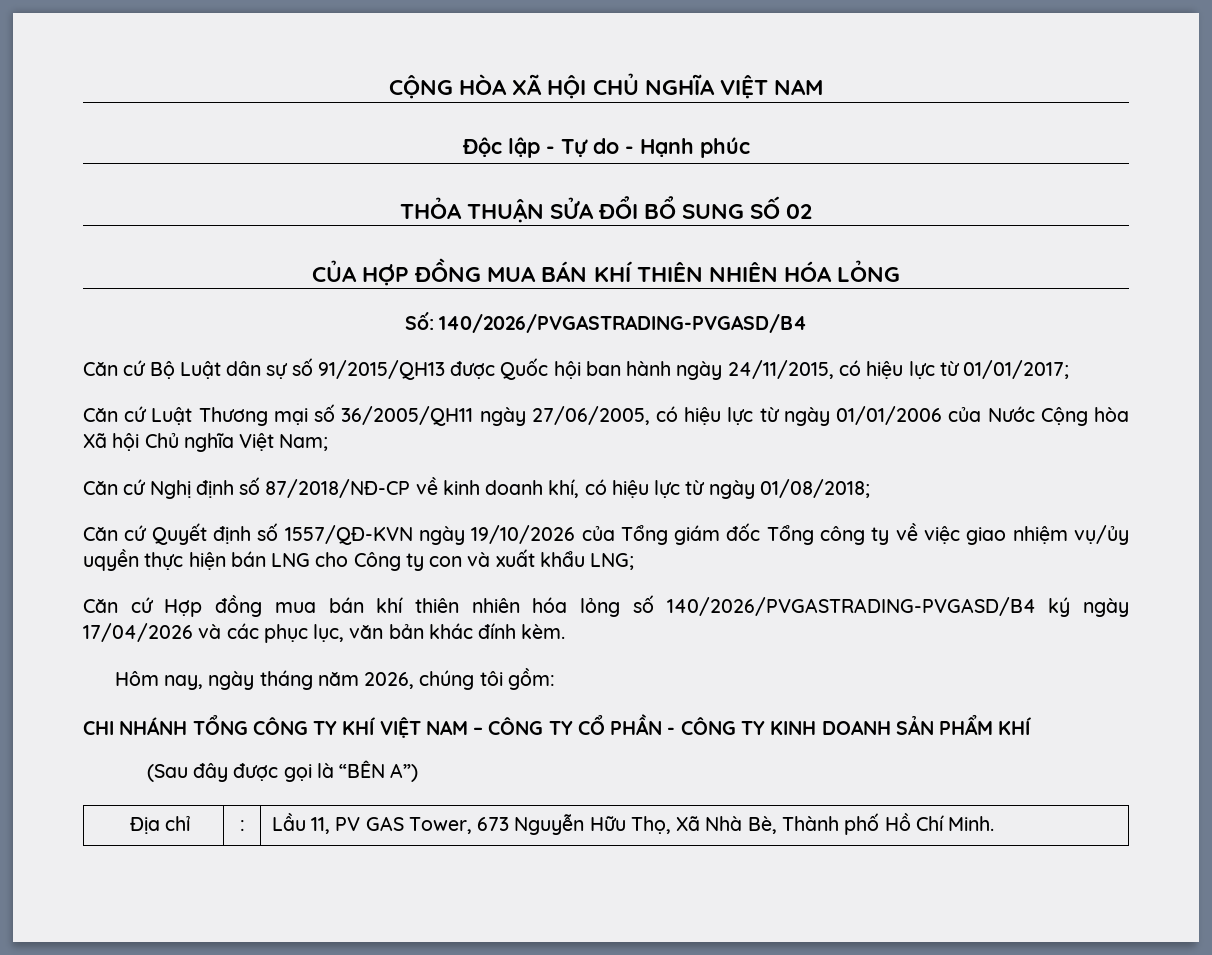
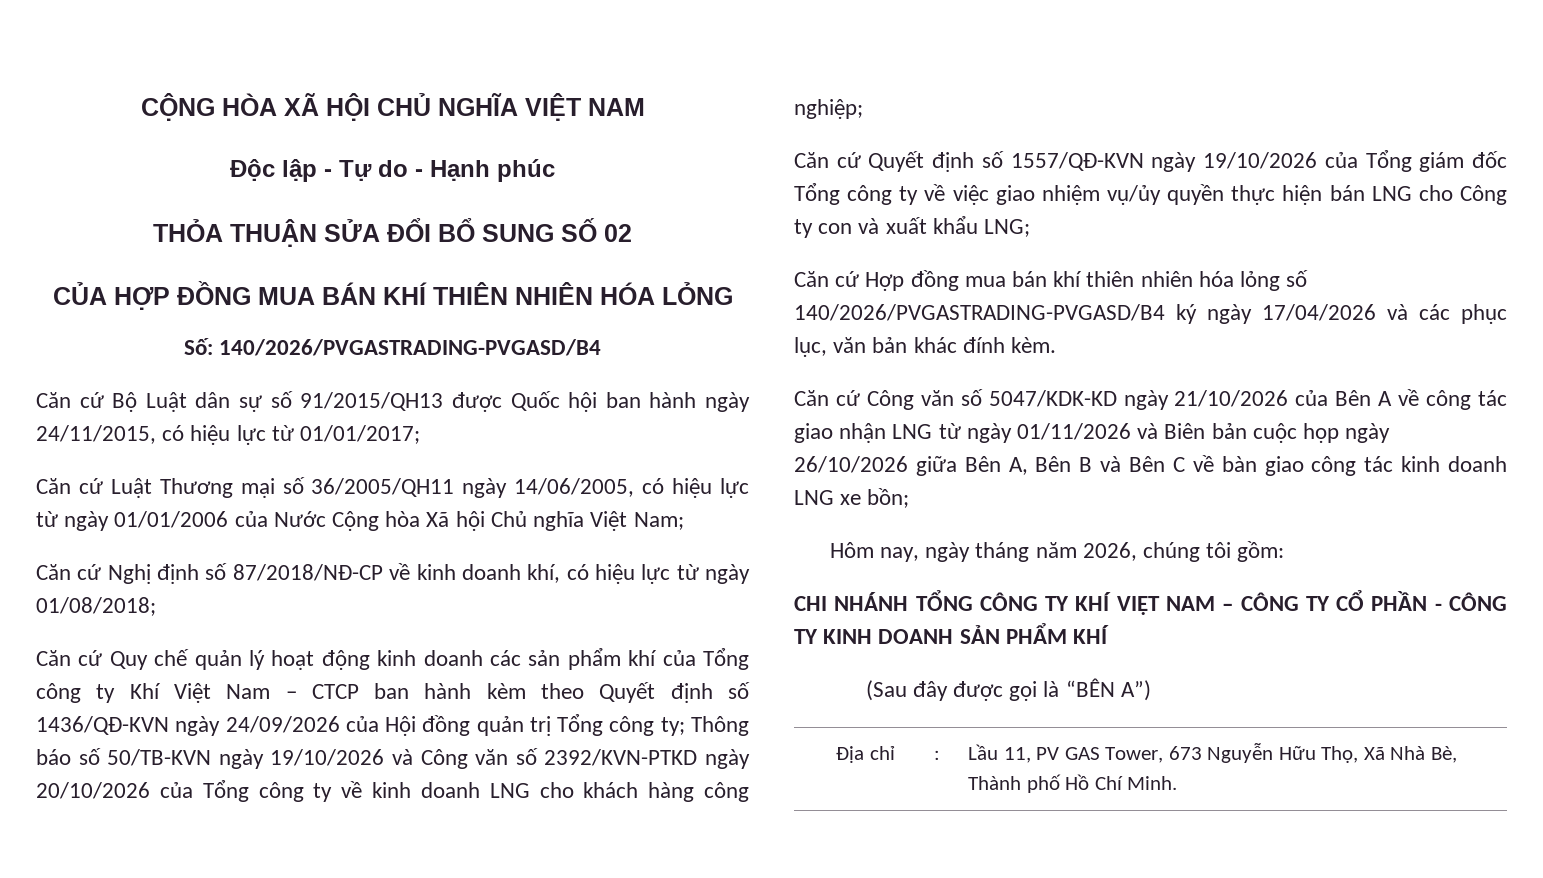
[531,406,650,425] 27/06/2005, -> [514,478,635,497] 14/06/2005,
(870, 488) none -> [36,648,749,670] [36,682,750,703] [36,714,749,736] [36,748,751,769] [36,780,749,802] [794,99,863,119] // Căn cứ Quy chế quản lý hoạt động kinh doanh các sản phẩm khí của Tổng công ty Khí Việt Nam – CTCP ban hành kèm theo Quyết định số 1436/QĐ-KVN ngày 24/09/2026 của Hội đồng quản trị Tổng công ty; Thông báo số 50/TB-KVN ngày 19/10/2026 và Công văn số 2392/KVN-PTKD ngày 20/10/2026 của Tổng công ty về kinh doanh LNG cho khách hàng công nghiệp;
[83,549,139,571] uqyền -> [1167,184,1225,205] quyền
(566, 631) none -> [794,389,1507,410] [794,423,1391,443] [794,455,1507,476] [794,488,910,508] // Căn cứ Công văn số 5047/KDK-KD ngày 21/10/2026 của Bên A về công tác giao nhận LNG từ ngày 01/11/2026 và Biên bản cuộc họp ngày 26/10/2026 giữa Bên A, Bên B và Bên C về bàn giao công tác kinh doanh LNG xe bồn;

